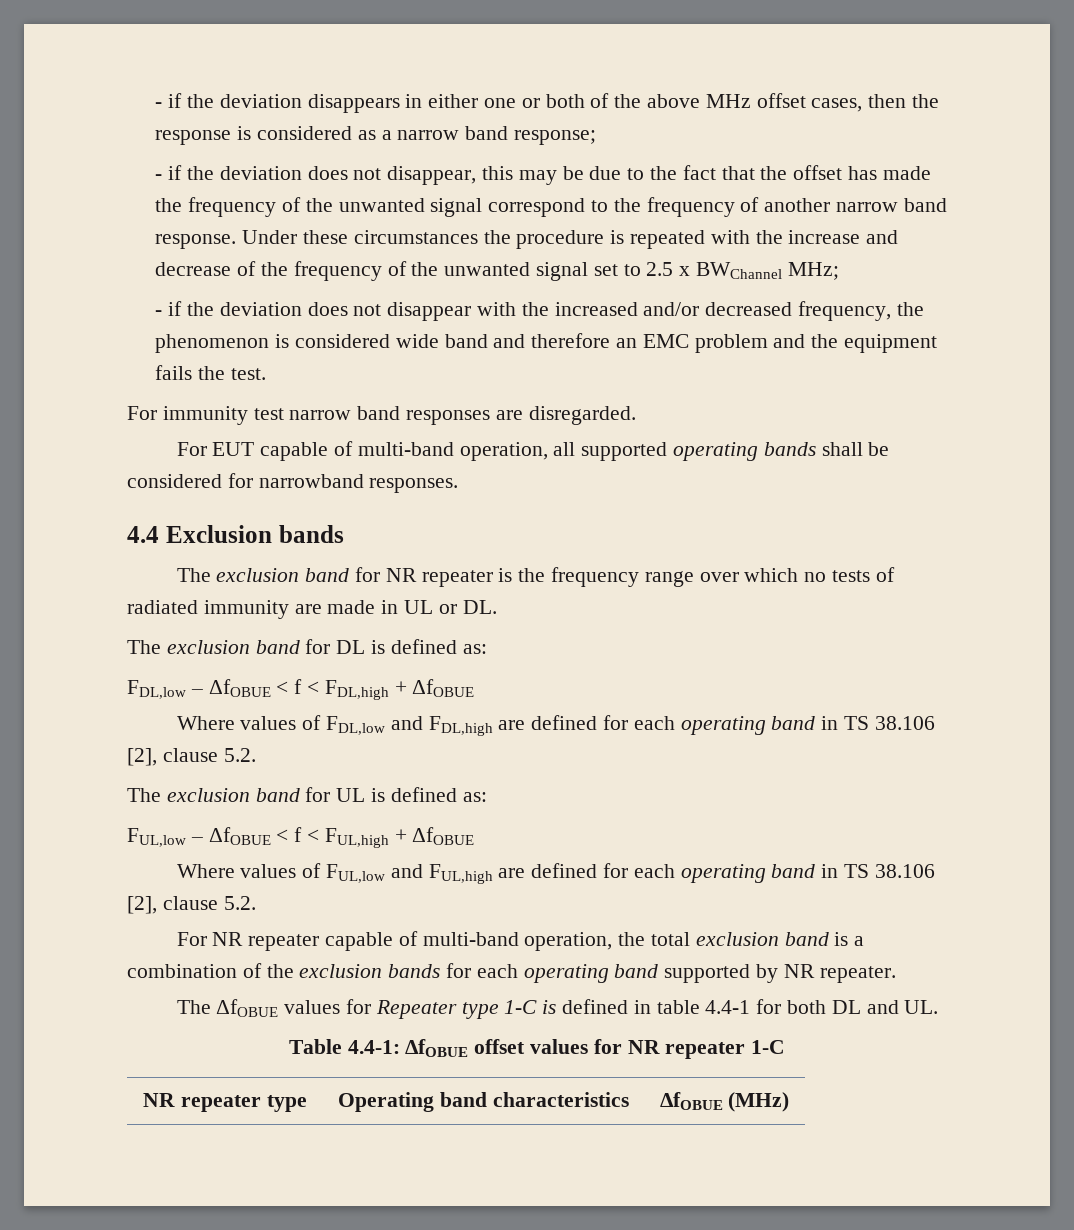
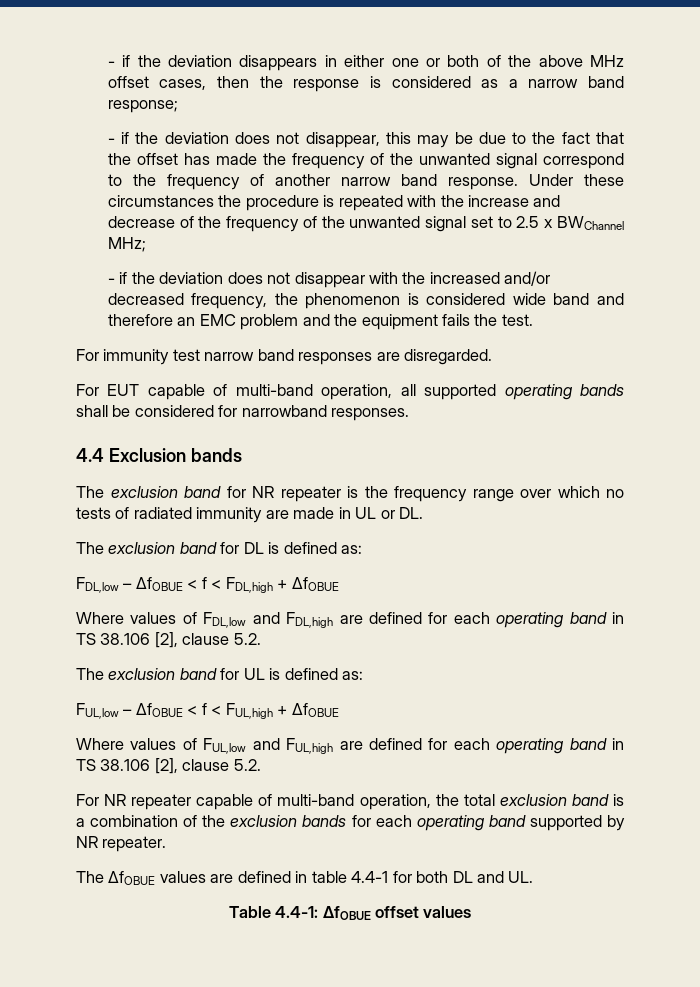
[346,999,557,1019] for Repeater type 1-C is -> [210,874,234,883] are
[593,1039,786,1059] [143,1093,307,1112] [338,1092,629,1112] [659,1092,790,1112] for NR repeater 1-C // NR repeater type | Operating band characteristics | ΔfOBUE (MHz) -> (472, 912) none

